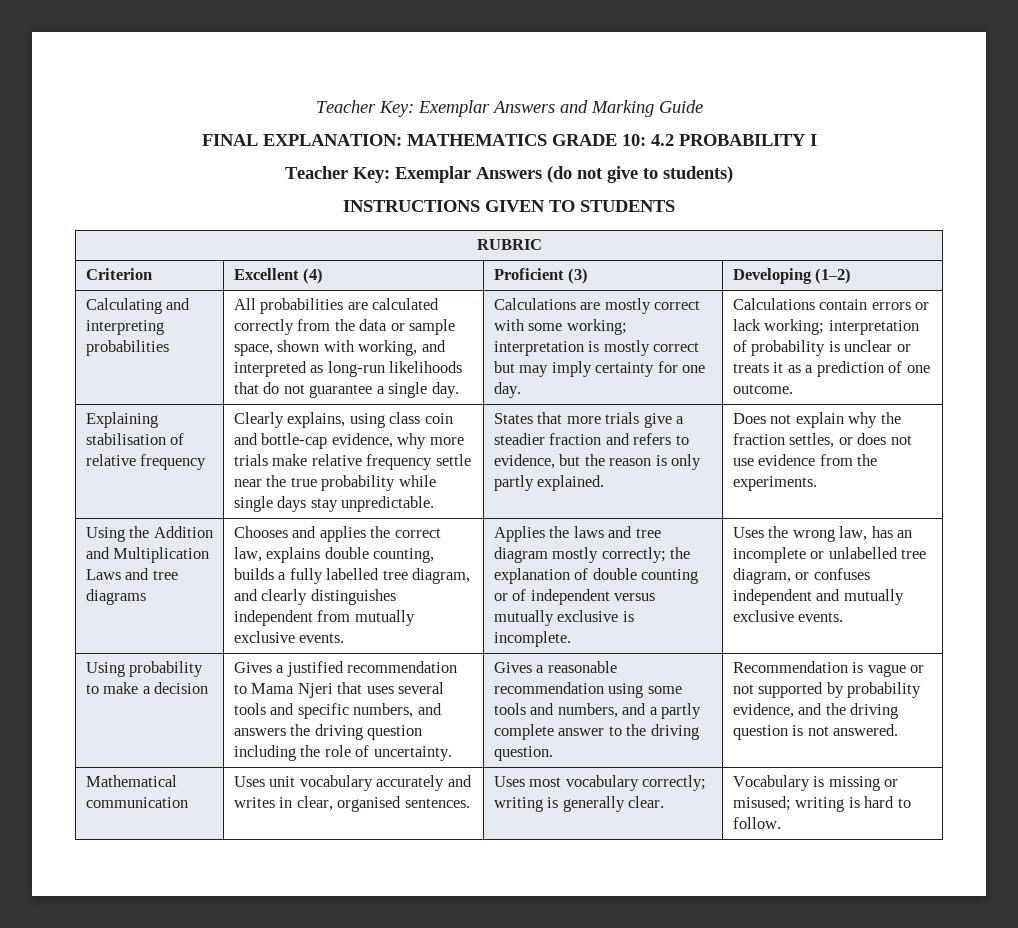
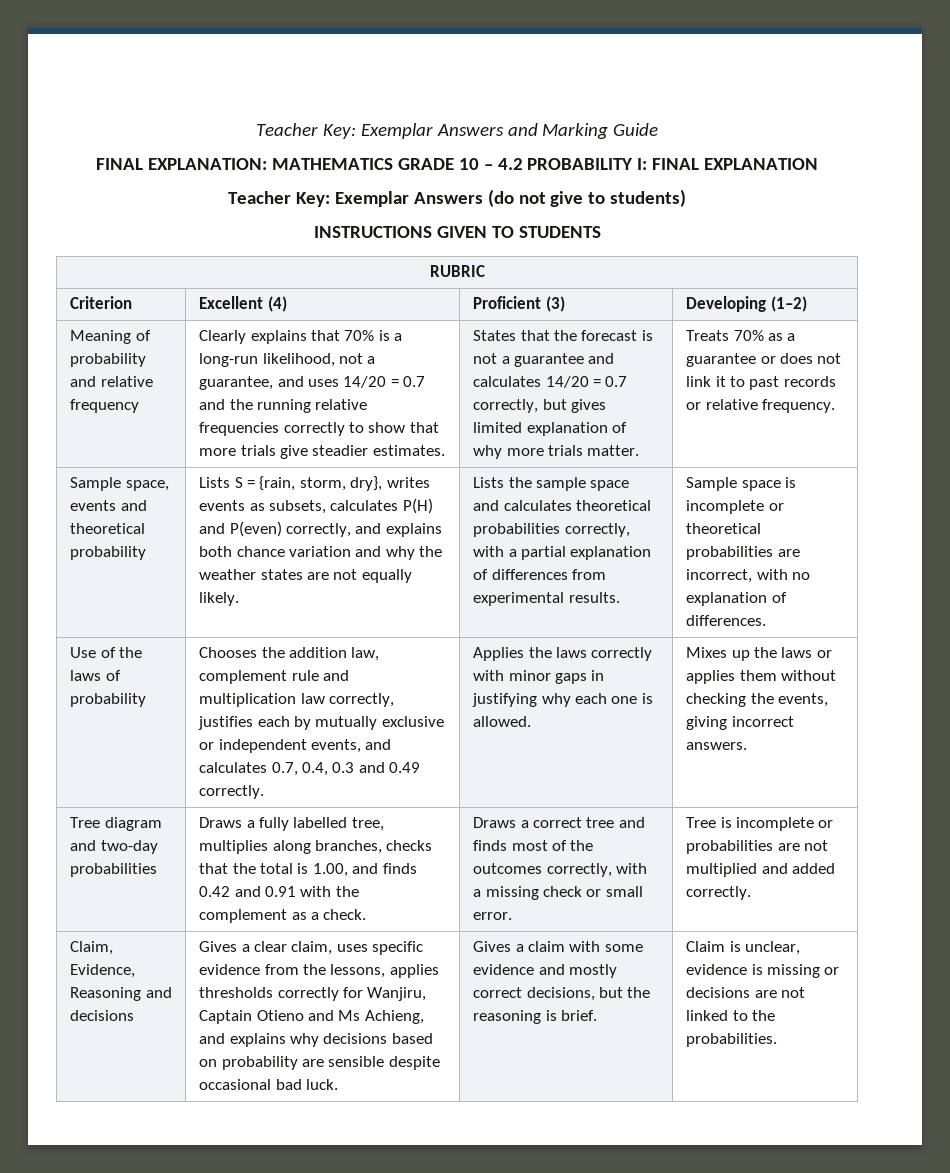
[621,134,817,146] 10: 4.2 PROBABILITY I -> [458,158,819,170] 10 – 4.2 PROBABILITY I: FINAL EXPLANATION
[86,298,191,314] [86,320,165,335] [86,340,170,356] [234,298,440,314] [234,319,456,335] [234,340,446,356] [234,361,463,377] [234,382,459,398] [494,298,701,314] [494,319,627,335] [494,340,700,356] [494,361,706,377] [494,382,522,398] [733,298,930,310] [733,319,919,335] [733,340,911,356] [733,361,930,377] [733,384,794,394] [86,412,159,428] [86,433,185,445] [86,454,207,470] [234,412,453,428] [234,433,464,449] [234,454,471,470] [234,475,436,491] [234,496,435,512] [494,412,685,428] [494,433,689,445] [494,454,702,470] [494,475,605,491] [733,412,901,428] [733,433,912,448] [733,454,878,466] [733,476,818,491] [86,526,213,542] [86,547,210,563] [86,568,178,580] [86,589,147,605] [234,526,441,542] [234,547,435,563] [234,568,471,584] [234,589,396,605] [234,610,415,626] [234,631,345,643] [494,526,661,542] [494,547,691,563] [494,568,699,584] [494,589,656,605] [494,610,634,626] [494,631,572,647] [733,526,913,542] [733,547,927,563] [733,568,870,584] [733,589,904,605] [733,610,844,622] [86,661,204,677] [86,682,209,694] [234,661,458,677] [234,682,445,698] [234,703,442,719] [234,724,423,740] [234,745,452,761] [494,661,617,673] [494,682,682,698] [494,703,702,719] [494,724,699,740] [494,746,554,761] [733,661,925,677] [733,682,922,698] [733,703,899,719] [733,724,899,740] [86,775,178,787] [86,797,189,808] [234,775,472,791] [234,796,470,812] [494,775,707,791] [494,796,665,812] [733,775,899,791] [733,796,911,812] [733,817,782,829] Calculating and interpreting probabilities | All probabilities are calculated correctly from the data or sample space, shown with working, and interpreted as long-run likelihoods that do not guarantee a single day. | Calculations are mostly correct with some working; interpretation is mostly correct but may imply certainty for one day. | Calculations contain errors or lack working; interpretation of probability is unclear or treats it as a prediction of one outcome. // Explaining stabilisation of relative frequency | Clearly explains, using class coin and bottle-cap evidence, why more trials make relative frequency settle near the true probability while single days stay unpredictable. | States that more trials give a steadier fraction and refers to evidence, but the reason is only partly explained. | Does not explain why the fraction settles, or does not use evidence from the experiments. // Using the Addition and Multiplication Laws and tree diagrams | Chooses and applies the correct law, explains double counting, builds a fully labelled tree diagram, and clearly distinguishes independent from mutually exclusive events. | Applies the laws and tree diagram mostly correctly; the explanation of double counting or of independent versus mutually exclusive is incomplete. | Uses the wrong law, has an incomplete or unlabelled tree diagram, or confuses independent and mutually exclusive events. // Using probability to make a decision | Gives a justified recommendation to Mama Njeri that uses several tools and specific numbers, and answers the driving question including the role of uncertainty. | Gives a reasonable recommendation using some tools and numbers, and a partly complete answer to the driving question. | Recommendation is vague or not supported by probability evidence, and the driving question is not answered. // Mathematical communication | Uses unit vocabulary accurately and writes in clear, organised sentences. | Uses most vocabulary correctly; writing is generally clear. | Vocabulary is missing or misused; writing is hard to follow. -> [70,330,151,344] [70,353,147,367] [70,376,153,387] [70,399,140,413] [199,330,403,344] [199,353,376,367] [199,376,426,390] [199,399,368,413] [199,422,439,436] [199,445,445,459] [473,330,653,341] [473,353,615,367] [473,376,628,388] [473,399,607,413] [473,422,628,436] [473,445,640,459] [686,330,796,341] [686,353,842,367] [686,376,836,390] [686,399,836,413] [70,477,169,491] [70,500,147,511] [70,523,146,534] [70,546,147,560] [199,476,430,491] [199,498,433,514] [199,521,442,537] [199,546,443,560] [199,569,412,583] [199,592,240,606] [473,477,630,491] [473,500,652,511] [473,523,630,537] [473,546,652,560] [473,569,607,580] [473,592,620,606] [686,477,797,491] [686,500,784,514] [686,523,762,534] [686,546,800,560] [686,569,811,583] [686,592,787,606] [686,615,767,626] [70,647,143,658] [70,670,121,681] [70,693,147,707] [199,647,380,661] [199,670,350,684] [199,693,395,707] [198,716,444,730] [199,739,392,753] [199,762,421,776] [199,785,265,799] [473,647,653,661] [473,670,605,684] [472,693,653,707] [473,716,532,727] [686,647,832,661] [686,670,837,684] [686,693,829,707] [686,716,794,730] [686,742,748,750] [70,817,162,831] [70,840,158,854] [70,863,158,877] [199,817,384,831] [199,840,433,854] [199,863,417,877] [199,886,359,897] [199,909,367,923] [473,817,645,828] [473,840,594,851] [473,863,648,877] [473,886,643,900] [473,912,513,920] [686,817,834,831] [686,840,829,854] [686,863,836,877] [686,886,752,900] [70,941,114,955] [70,964,136,978] [70,987,172,1001] [70,1010,135,1021] [199,941,424,955] [199,964,439,978] [199,987,427,1001] [199,1010,424,1024] [199,1033,433,1047] [199,1056,440,1070] [199,1079,339,1090] [473,941,643,952] [473,964,618,978] [473,987,651,1001] [473,1010,598,1024] [686,941,801,955] [686,964,840,978] [686,987,806,998] [686,1010,776,1021] [686,1033,778,1047] Meaning of probability and relative frequency | Clearly explains that 70% is a long-run likelihood, not a guarantee, and uses 14/20 = 0.7 and the running relative frequencies correctly to show that more trials give steadier estimates. | States that the forecast is not a guarantee and calculates 14/20 = 0.7 correctly, but gives limited explanation of why more trials matter. | Treats 70% as a guarantee or does not link it to past records or relative frequency. // Sample space, events and theoretical probability | Lists S = {rain, storm, dry}, writes events as subsets, calculates P(H) and P(even) correctly, and explains both chance variation and why the weather states are not equally likely. | Lists the sample space and calculates theoretical probabilities correctly, with a partial explanation of differences from experimental results. | Sample space is incomplete or theoretical probabilities are incorrect, with no explanation of differences. // Use of the laws of probability | Chooses the addition law, complement rule and multiplication law correctly, justifies each by mutually exclusive or independent events, and calculates 0.7, 0.4, 0.3 and 0.49 correctly. | Applies the laws correctly with minor gaps in justifying why each one is allowed. | Mixes up the laws or applies them without checking the events, giving incorrect answers. // Tree diagram and two-day probabilities | Draws a fully labelled tree, multiplies along branches, checks that the total is 1.00, and finds 0.42 and 0.91 with the complement as a check. | Draws a correct tree and finds most of the outcomes correctly, with a missing check or small error. | Tree is incomplete or probabilities are not multiplied and added correctly. // Claim, Evidence, Reasoning and decisions | Gives a clear claim, uses specific evidence from the lessons, applies thresholds correctly for Wanjiru, Captain Otieno and Ms Achieng, and explains why decisions based on probability are sensible despite occasional bad luck. | Gives a claim with some evidence and mostly correct decisions, but the reasoning is brief. | Claim is unclear, evidence is missing or decisions are not linked to the probabilities.

